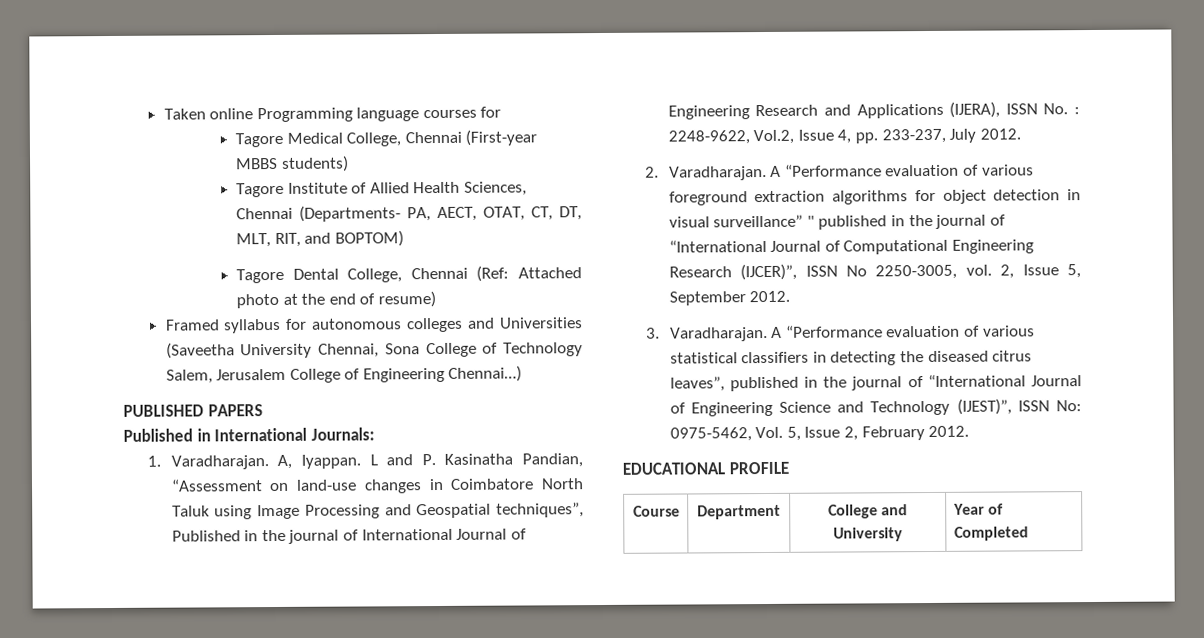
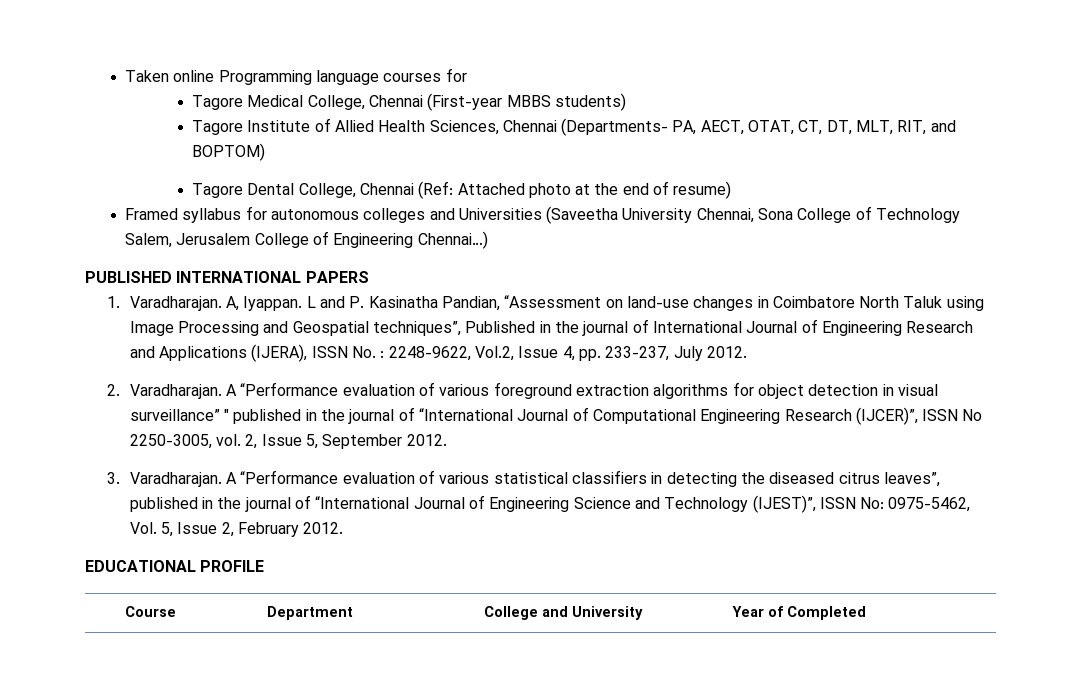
(204, 410) none -> [176,271,302,283] INTERNATIONAL
[123,427,375,442] // Published in International Journals: -> (369, 277) none

